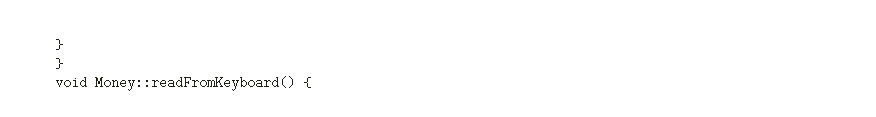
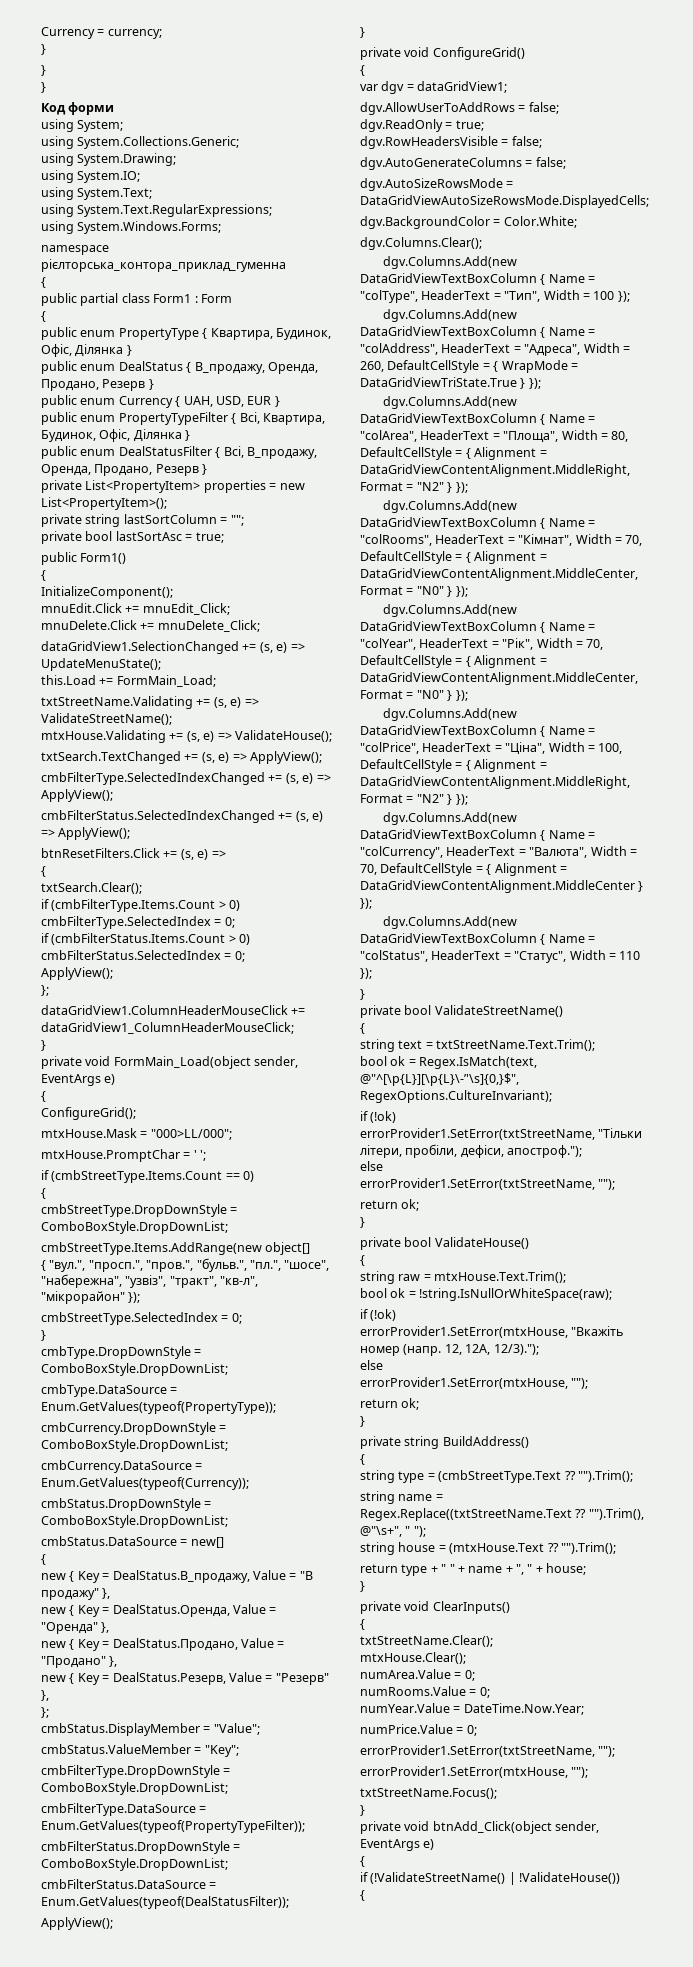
[55,39,63,50] [55,58,63,69] [55,76,295,91] } // } // void Money::readFromKeyboard() -> [41,27,162,39] [41,44,46,55] [41,65,46,76] [41,82,46,93] [41,102,115,115] [41,119,124,132] [41,136,240,149] [41,153,177,166] [41,170,141,183] [41,187,153,200] [41,204,273,217] [41,221,222,234] [41,245,109,255] [41,259,286,272] [41,277,46,288] [41,293,232,306] [41,311,46,322] [41,327,331,340] [41,344,132,357] [41,361,318,374] [41,379,154,391] [41,395,280,408] [41,412,325,425] [41,429,191,442] [41,446,317,459] [41,464,208,476] [41,480,305,493] [41,497,167,510] [41,514,244,527] [41,531,224,544] [41,552,127,565] [41,570,46,581] [41,586,173,599] [41,603,230,615] [41,620,260,632] [41,641,305,654] [41,658,161,671] [41,675,216,687] [41,696,259,709] [41,713,172,725] [41,730,332,743] [41,751,322,764] [41,772,331,785] [41,789,113,802] [41,810,324,823] [41,827,131,840] [41,848,226,860] [41,866,46,877] [41,882,142,894] [41,899,241,912] [41,916,235,929] [41,933,251,945] [41,950,245,962] [41,967,113,980] [41,985,49,996] [41,1005,306,1015] [41,1022,294,1034] [41,1040,46,1051] [41,1056,299,1069] [41,1074,116,1086] [41,1091,46,1102] [41,1107,136,1120] [41,1128,232,1140] [41,1149,207,1162] [41,1170,255,1183] [41,1188,46,1199] [41,1204,238,1217] [41,1221,228,1234] [41,1242,311,1255] [41,1258,330,1272] [41,1274,259,1288] [41,1291,141,1304] [41,1312,242,1325] [41,1330,46,1341] [41,1346,202,1359] [41,1363,228,1376] [41,1384,178,1397] [41,1401,276,1414] [41,1422,227,1435] [41,1439,228,1452] [41,1460,203,1473] [41,1477,249,1490] [41,1498,212,1511] [41,1515,228,1528] [41,1536,224,1548] [41,1554,46,1565] [41,1570,313,1583] [41,1588,111,1600] [41,1604,277,1617] [41,1622,110,1634] [41,1638,285,1651] [41,1656,118,1668] [41,1672,329,1685] [41,1690,49,1701] [41,1707,49,1718] [41,1723,260,1736] [41,1744,239,1757] [41,1765,231,1778] [41,1782,228,1795] [41,1803,207,1816] [41,1820,305,1833] [41,1841,241,1854] [41,1858,228,1871] [41,1879,217,1889] [41,1896,289,1909] [41,1917,113,1930] [360,27,365,38] [360,47,525,60] [360,65,365,76] [360,81,508,94] [360,102,559,115] [360,119,484,132] [360,136,542,149] [360,157,566,170] [360,178,514,191] [360,195,649,208] [360,216,577,229] [360,237,482,250] [382,256,517,269] [360,273,596,285] [360,290,630,303] [382,309,517,322] [360,326,596,338] [360,343,630,356] [360,360,578,373] [360,377,541,389] [382,396,517,409] [360,413,596,425] [360,430,629,443] [360,447,547,460] [360,464,630,477] [360,482,468,493] [382,500,517,513] [360,517,596,529] [360,534,643,546] [360,551,547,564] [360,568,638,581] [360,586,468,597] [382,604,517,617] [360,621,596,633] [360,638,604,650] [360,655,547,668] [360,672,638,685] [360,690,468,701] [382,708,517,721] [360,725,596,737] [360,742,623,754] [360,759,547,772] [360,776,630,789] [360,794,468,805] [382,812,517,825] [360,829,596,841] [360,846,637,859] [360,863,567,876] [360,880,644,893] [360,898,372,909] [382,916,517,929] [360,933,596,945] [360,950,641,963] [360,968,372,979] [360,989,365,1000] [360,1005,563,1018] [360,1023,365,1034] [360,1039,596,1052] [360,1056,538,1069] [360,1073,519,1086] [360,1090,552,1103] [360,1111,397,1123] [360,1128,643,1140] [360,1144,583,1158] [360,1161,383,1171] [360,1178,616,1190] [360,1199,420,1211] [360,1217,365,1228] [360,1237,529,1250] [360,1255,365,1266] [360,1271,567,1284] [360,1288,613,1301] [360,1309,397,1321] [360,1326,624,1338] [360,1344,539,1356] [360,1360,383,1370] [360,1377,589,1389] [360,1398,420,1410] [360,1416,365,1427] [360,1436,529,1449] [360,1454,365,1465] [360,1470,633,1483] [360,1491,443,1504] [360,1508,644,1521] [360,1526,426,1537] [360,1542,616,1555] [360,1563,587,1576] [360,1581,365,1592] [360,1601,510,1614] [360,1619,365,1630] [360,1635,493,1647] [360,1652,466,1664] [360,1669,475,1681] [360,1686,490,1698] [360,1703,584,1715] [360,1724,477,1736] [360,1745,616,1757] [360,1766,589,1778] [360,1788,497,1799] [360,1805,365,1816] [360,1821,600,1834] [360,1839,435,1851] [360,1856,365,1867] [360,1872,621,1885] Currency = currency; // } // } // } // Код форми // using System; // using System.Collections.Generic; // using System.Drawing; // using System.IO; // using System.Text; // using System.Text.RegularExpressions; // using System.Windows.Forms; // namespace рієлторська_контора_приклад_гуменна // { // public partial class Form1 : Form // { // public enum PropertyType { Квартира, Будинок, Офіс, Ділянка } // public enum DealStatus { В_продажу, Оренда, Продано, Резерв } // public enum Currency { UAH, USD, EUR } // public enum PropertyTypeFilter { Всі, Квартира, Будинок, Офіс, Ділянка } // public enum DealStatusFilter { Всі, В_продажу, Оренда, Продано, Резерв } // private List<PropertyItem> properties = new List<PropertyItem>(); // private string lastSortColumn = ""; // private bool lastSortAsc = true; // public Form1() // { // InitializeComponent(); // mnuEdit.Click += mnuEdit_Click; // mnuDelete.Click += mnuDelete_Click; // dataGridView1.SelectionChanged += (s, e) => UpdateMenuState(); // this.Load += FormMain_Load; // txtStreetName.Validating += (s, e) => ValidateStreetName(); // mtxHouse.Validating += (s, e) => ValidateHouse(); // txtSearch.TextChanged += (s, e) => ApplyView(); // cmbFilterType.SelectedIndexChanged += (s, e) => ApplyView(); // cmbFilterStatus.SelectedIndexChanged += (s, e) => ApplyView(); // btnResetFilters.Click += (s, e) => // { // txtSearch.Clear(); // if (cmbFilterType.Items.Count > 0) cmbFilterType.SelectedIndex = 0; // if (cmbFilterStatus.Items.Count > 0) cmbFilterStatus.SelectedIndex = 0; // ApplyView(); // }; // dataGridView1.ColumnHeaderMouseClick += dataGridView1_ColumnHeaderMouseClick; // } // private void FormMain_Load(object sender, EventArgs e) // { // ConfigureGrid(); // mtxHouse.Mask = "000>LL/000"; // mtxHouse.PromptChar = ' '; // if (cmbStreetType.Items.Count == 0) // { // cmbStreetType.DropDownStyle = ComboBoxStyle.DropDownList; // cmbStreetType.Items.AddRange(new object[] // { "вул.", "просп.", "пров.", "бульв.", "пл.", "шосе", "набережна", "узвіз", "тракт", "кв-л", "мікрорайон" }); // cmbStreetType.SelectedIndex = 0; // } // cmbType.DropDownStyle = ComboBoxStyle.DropDownList; // cmbType.DataSource = Enum.GetValues(typeof(PropertyType)); // cmbCurrency.DropDownStyle = ComboBoxStyle.DropDownList; // cmbCurrency.DataSource = Enum.GetValues(typeof(Currency)); // cmbStatus.DropDownStyle = ComboBoxStyle.DropDownList; // cmbStatus.DataSource = new[] // { // new { Key = DealStatus.В_продажу, Value = "В продажу" }, // new { Key = DealStatus.Оренда, Value = "Оренда" }, // new { Key = DealStatus.Продано, Value = "Продано" }, // new { Key = DealStatus.Резерв, Value = "Резерв" }, // }; // cmbStatus.DisplayMember = "Value"; // cmbStatus.ValueMember = "Key"; // cmbFilterType.DropDownStyle = ComboBoxStyle.DropDownList; // cmbFilterType.DataSource = Enum.GetValues(typeof(PropertyTypeFilter)); // cmbFilterStatus.DropDownStyle = ComboBoxStyle.DropDownList; // cmbFilterStatus.DataSource = Enum.GetValues(typeof(DealStatusFilter)); // ApplyView(); // } // private void ConfigureGrid() // { // var dgv = dataGridView1; // dgv.AllowUserToAddRows = false; // dgv.ReadOnly = true; // dgv.RowHeadersVisible = false; // dgv.AutoGenerateColumns = false; // dgv.AutoSizeRowsMode = DataGridViewAutoSizeRowsMode.DisplayedCells; // dgv.BackgroundColor = Color.White; // dgv.Columns.Clear(); // dgv.Columns.Add(new DataGridViewTextBoxColumn { Name = "colType", HeaderText = "Тип", Width = 100 }); // dgv.Columns.Add(new DataGridViewTextBoxColumn { Name = "colAddress", HeaderText = "Адреса", Width = 260, DefaultCellStyle = { WrapMode = DataGridViewTriState.True } }); // dgv.Columns.Add(new DataGridViewTextBoxColumn { Name = "colArea", HeaderText = "Площа", Width = 80, DefaultCellStyle = { Alignment = DataGridViewContentAlignment.MiddleRight, Format = "N2" } }); // dgv.Columns.Add(new DataGridViewTextBoxColumn { Name = "colRooms", HeaderText = "Кімнат", Width = 70, DefaultCellStyle = { Alignment = DataGridViewContentAlignment.MiddleCenter, Format = "N0" } }); // dgv.Columns.Add(new DataGridViewTextBoxColumn { Name = "colYear", HeaderText = "Рік", Width = 70, DefaultCellStyle = { Alignment = DataGridViewContentAlignment.MiddleCenter, Format = "N0" } }); // dgv.Columns.Add(new DataGridViewTextBoxColumn { Name = "colPrice", HeaderText = "Ціна", Width = 100, DefaultCellStyle = { Alignment = DataGridViewContentAlignment.MiddleRight, Format = "N2" } }); // dgv.Columns.Add(new DataGridViewTextBoxColumn { Name = "colCurrency", HeaderText = "Валюта", Width = 70, DefaultCellStyle = { Alignment = DataGridViewContentAlignment.MiddleCenter } }); // dgv.Columns.Add(new DataGridViewTextBoxColumn { Name = "colStatus", HeaderText = "Статус", Width = 110 }); // } // private bool ValidateStreetName() // { // string text = txtStreetName.Text.Trim(); // bool ok = Regex.IsMatch(text, @"^[\p{L}][\p{L}\-’'\s]{0,}$", RegexOptions.CultureInvariant); // if (!ok) // errorProvider1.SetError(txtStreetName, "Тільки літери, пробіли, дефіси, апостроф."); // else // errorProvider1.SetError(txtStreetName, ""); // return ok; // } // private bool ValidateHouse() // { // string raw = mtxHouse.Text.Trim(); // bool ok = !string.IsNullOrWhiteSpace(raw); // if (!ok) // errorProvider1.SetError(mtxHouse, "Вкажіть номер (напр. 12, 12А, 12/3)."); // else // errorProvider1.SetError(mtxHouse, ""); // return ok; // } // private string BuildAddress() // { // string type = (cmbStreetType.Text ?? "").Trim(); // string name = Regex.Replace((txtStreetName.Text ?? "").Trim(), @"\s+", " "); // string house = (mtxHouse.Text ?? "").Trim(); // return type + " " + name + ", " + house; // } // private void ClearInputs() // { // txtStreetName.Clear(); // mtxHouse.Clear(); // numArea.Value = 0; // numRooms.Value = 0; // numYear.Value = DateTime.Now.Year; // numPrice.Value = 0; // errorProvider1.SetError(txtStreetName, ""); // errorProvider1.SetError(mtxHouse, ""); // txtStreetName.Focus(); // } // private void btnAdd_Click(object sender, EventArgs e) // { // if (!ValidateStreetName() | !ValidateHouse()) //

